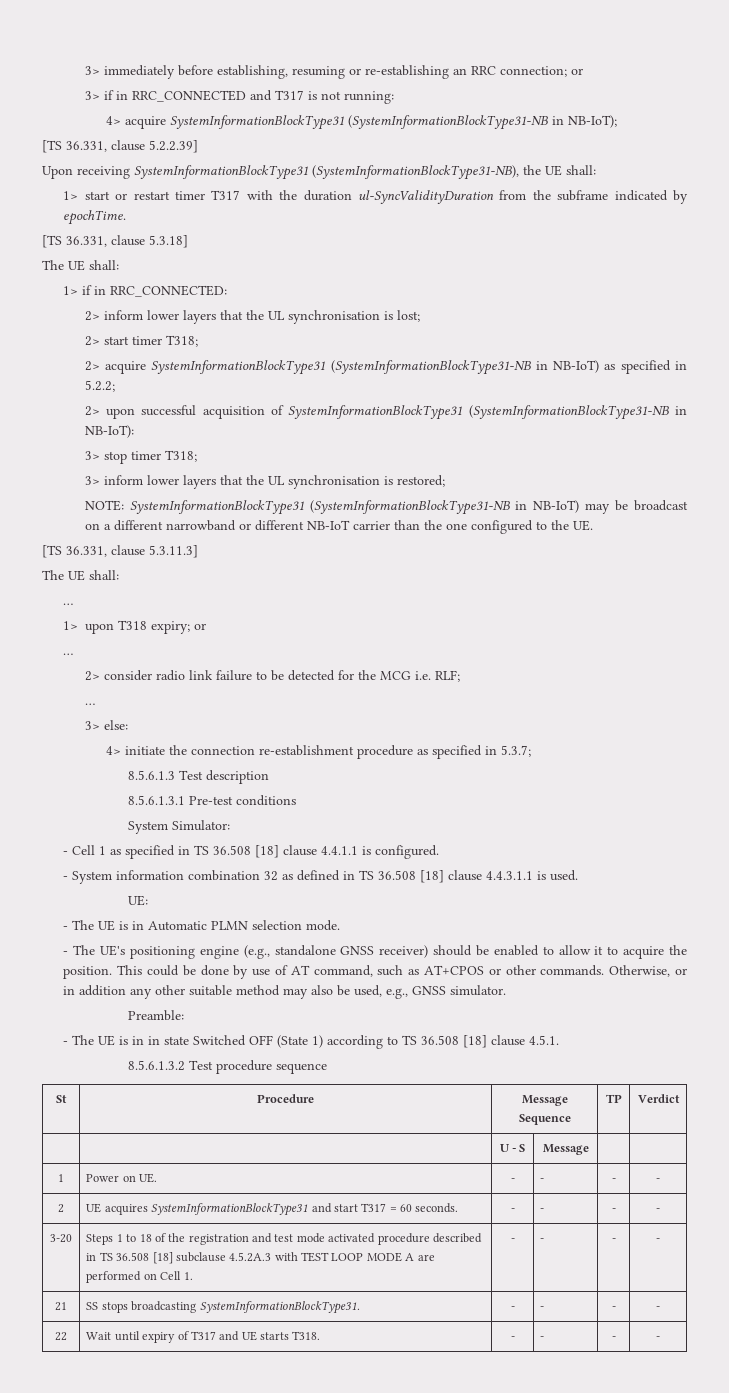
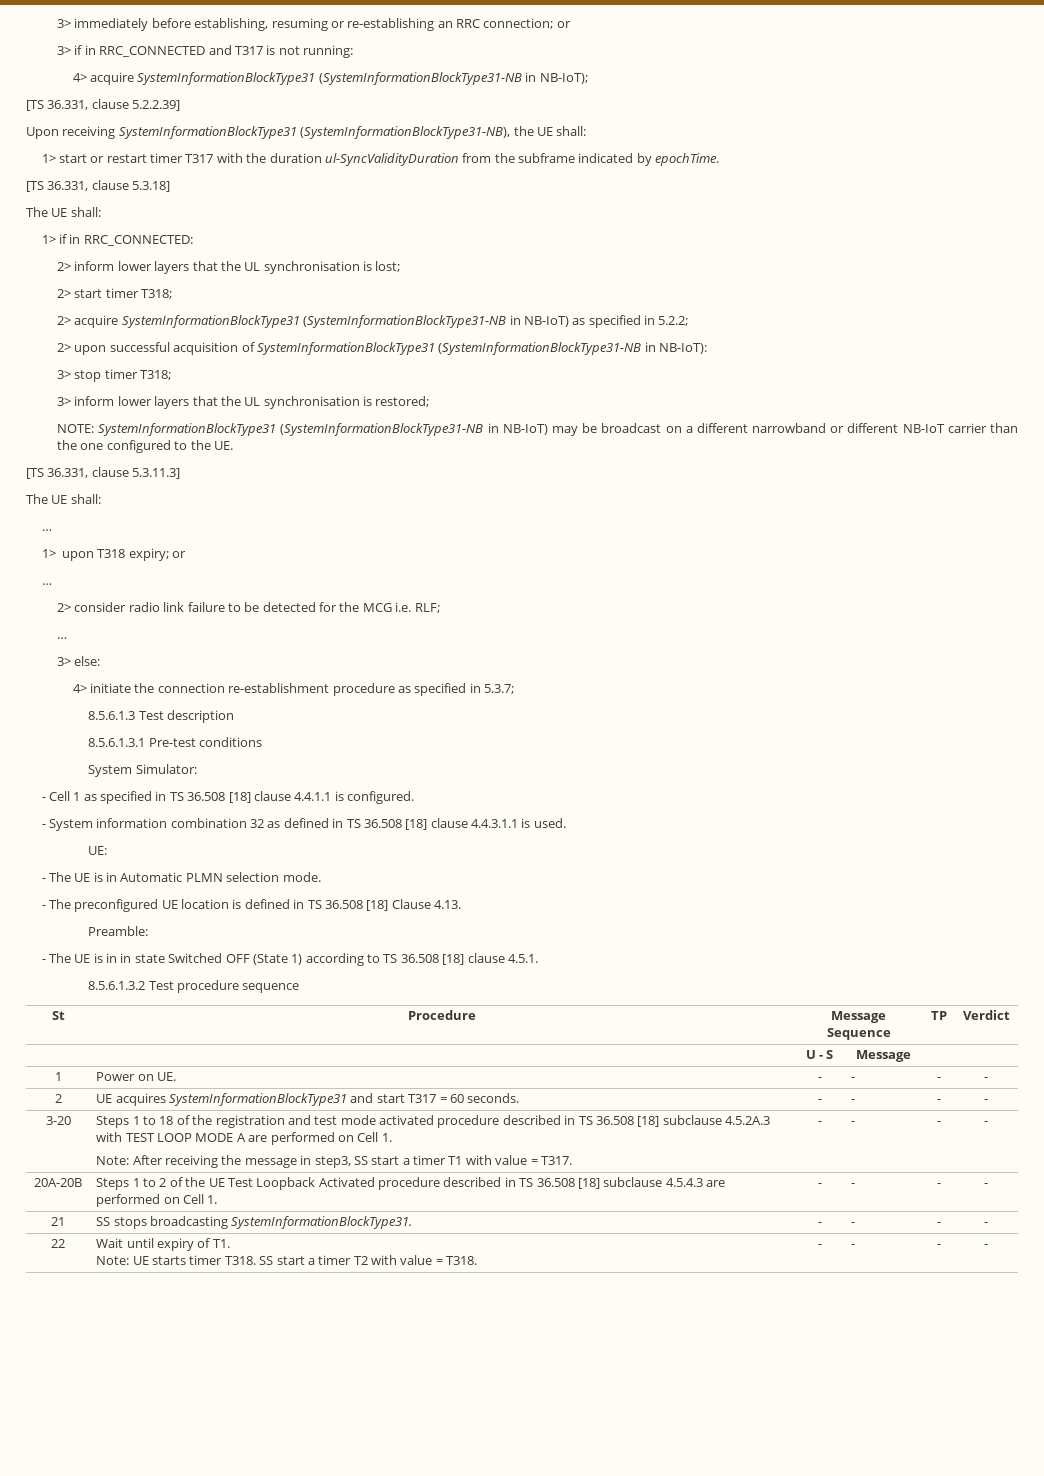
[100,945,688,959] [63,965,687,979] [63,985,507,999] UE's positioning engine (e.g., standalone GNSS receiver) should be enabled to allow it to acquire the position. This could be done by use of AT command, such as AT+CPOS or other commands. Otherwise, or in addition any other suitable method may also be used, e.g., GNSS simulator. -> [74,899,462,912] preconfigured UE location is defined in TS 36.508 [18] Clause 4.13.
(193, 1276) none -> [96,1155,572,1168] [817,1121,822,1125] [851,1121,856,1125] [936,1121,941,1125] [984,1121,988,1125] [34,1178,82,1187] [96,1177,726,1190] [96,1194,218,1207] // Note: After receiving the message in step3, SS start a timer T1 with value = T317. | - | - | - | - // 20A-20B | Steps 1 to 2 of the UE Test Loopback Activated procedure described in TS 36.508 [18] subclause 4.5.4.3 are performed on Cell 1.
[190,1331,290,1341] T317 and UE starts -> [212,1239,230,1248] [96,1255,443,1265] T1. // Note: UE starts timer T318. SS start a timer T2 with value =

